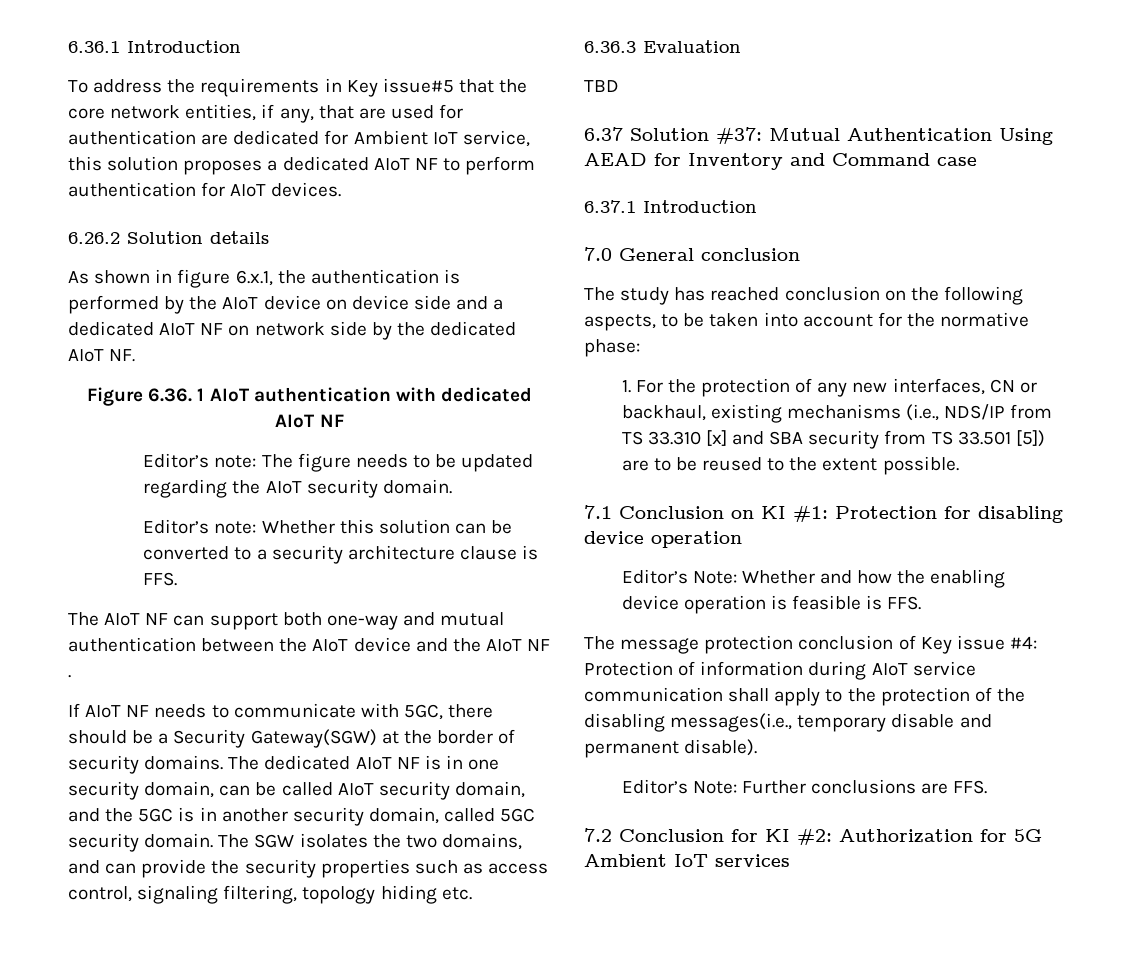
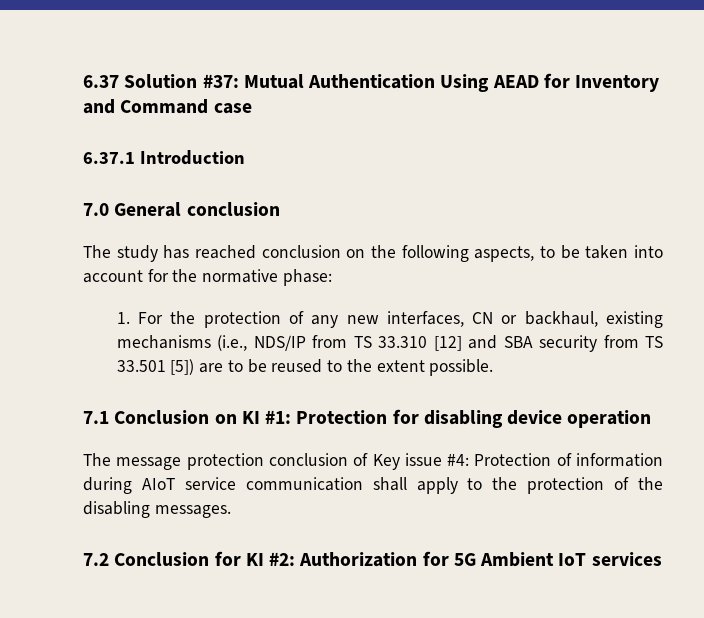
[68,40,241,53] [68,78,528,97] [68,104,464,123] [68,130,530,147] [68,156,536,175] [68,182,342,197] [68,231,269,244] [68,269,460,288] [68,295,504,314] [68,321,517,340] [68,349,136,362] [87,387,532,406] [275,414,344,428] [143,453,534,472] [143,479,452,498] [143,519,513,534] [143,545,539,564] [143,572,178,586] [68,612,505,630] [68,637,551,652] [68,675,71,678] [68,703,494,720] [68,729,516,748] [68,755,500,774] [68,781,525,800] [68,807,536,826] [68,833,522,852] [68,859,549,878] [68,885,472,904] [584,40,741,53] [584,80,619,92] 6.36.1 Introduction // To address the requirements in Key issue#5 that the core network entities, if any, that are used for authentication are dedicated for Ambient IoT service, this solution proposes a dedicated AIoT NF to perform authentication for AIoT devices. // 6.26.2 Solution details // As shown in figure 6.x.1, the authentication is performed by the AIoT device on device side and a dedicated AIoT NF on network side by the dedicated AIoT NF. // Figure 6.36. 1 AIoT authentication with dedicated AIoT NF // Editor’s note: The figure needs to be updated regarding the AIoT security domain. // Editor’s note: Whether this solution can be converted to a security architecture clause is FFS. // The AIoT NF can support both one-way and mutual authentication between the AIoT device and the AIoT NF . // If AIoT NF needs to communicate with 5GC, there should be a Security Gateway(SGW) at the border of security domains. The dedicated AIoT NF is in one security domain, can be called AIoT security domain, and the 5GC is in another security domain, called 5GC security domain. The SGW isolates the two domains, and can provide the security properties such as access control, signaling filtering, topology hiding etc. // 6.36.3 Evaluation // TBD // -> (83, 81) none
[705,430,727,446] [x] -> [433,336,462,351] [12]
[621,569,1006,588] [621,595,922,614] // Editor’s Note: Whether and how the enabling device operation is feasible is FFS. -> (652, 419) none
[670,713,992,732] [584,739,758,758] [621,779,988,794] messages(i.e., temporary disable and permanent disable). // Editor’s Note: Further conclusions are FFS. -> [154,505,231,518] messages.

